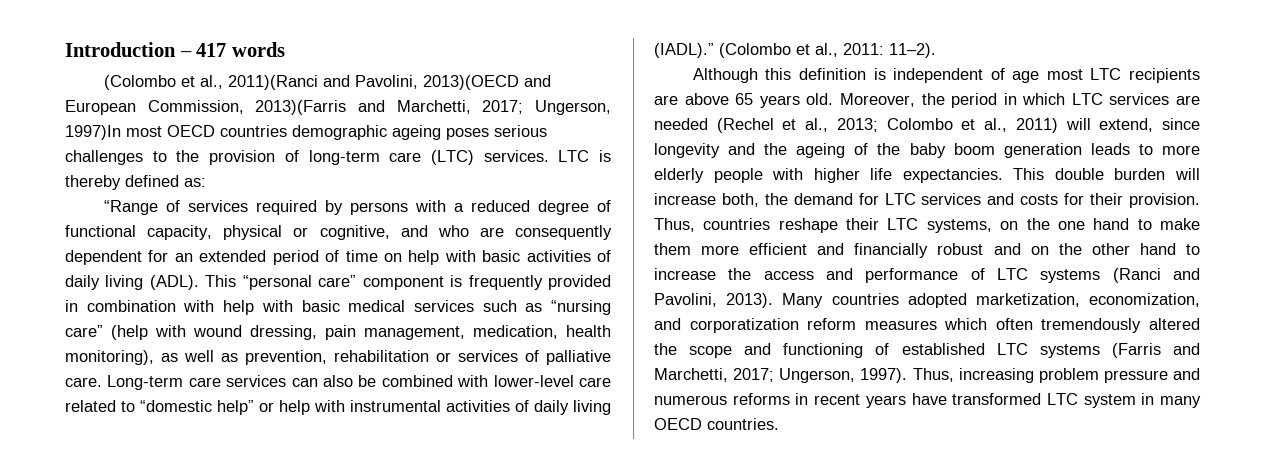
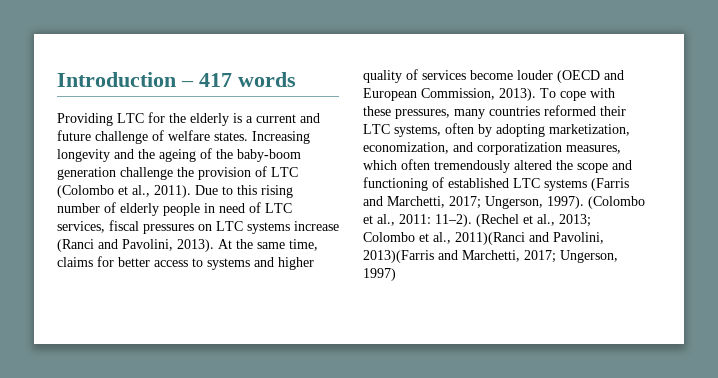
[103,75,551,90] [65,100,612,115] [65,125,547,140] [65,150,611,165] [65,175,206,190] [103,200,611,215] [65,225,612,240] [65,250,612,265] [65,275,612,290] [65,300,611,315] [65,325,611,340] [65,350,611,365] [65,375,611,390] [65,400,611,415] [654,43,936,58] [692,68,1200,83] [654,93,1200,108] [654,118,1200,133] (Colombo et al., 2011)(Ranci and Pavolini, 2013)(OECD and European Commission, 2013)(Farris and Marchetti, 2017; Ungerson, 1997)In most OECD countries demographic ageing poses serious challenges to the provision of long-term care (LTC) services. LTC is thereby defined as: // “Range of services required by persons with a reduced degree of functional capacity, physical or cognitive, and who are consequently dependent for an extended period of time on help with basic activities of daily living (ADL). This “personal care” component is frequently provided in combination with help with basic medical services such as “nursing care” (help with wound dressing, pain management, medication, health monitoring), as well as prevention, rehabilitation or services of palliative care. Long-term care services can also be combined with lower-level care related to “domestic help” or help with instrumental activities of daily living (IADL).” (Colombo et al., 2011: 11–2). // Although this definition is independent of age most LTC recipients are above 65 years old. Moreover, the period in which LTC services are needed (Rechel et al., 2013; Colombo et al., 2011) will extend, since -> [57,112,320,126] [57,130,310,144] Providing LTC for the elderly is a current and future challenge of welfare states. Increasing
[909,143,1200,158] [654,168,1200,183] [654,193,1200,208] [654,218,1200,233] [654,243,1200,258] [654,268,1200,283] [654,293,967,308] baby boom generation leads to more elderly people with higher life expectancies. This double burden will increase both, the demand for LTC services and costs for their provision. Thus, countries reshape their LTC systems, on the one hand to make them more efficient and financially robust and on the other hand to increase the access and performance of LTC systems (Ranci and Pavolini, 2013). Many countries adopted -> [237,149,301,162] [57,166,298,180] [57,185,293,198] [57,202,292,216] [57,220,339,234] [57,239,318,252] [57,256,314,270] [363,69,624,83] [363,88,615,101] [363,105,626,119] [363,123,545,137] baby-boom generation challenge the provision of LTC (Colombo et al., 2011). Due to this rising number of elderly people in need of LTC services, fiscal pressures on LTC systems increase (Ranci and Pavolini, 2013). At the same time, claims for better access to systems and higher quality of services become louder (OECD and European Commission, 2013). To cope with these pressures, many countries reformed their LTC systems, often by adopting
[807,318,937,330] reform measures -> [566,145,621,154] measures,
[912,368,1200,383] [654,393,1201,408] [654,418,779,430] Thus, increasing problem pressure and numerous reforms in recent years have transformed LTC system in many OECD countries. -> [588,196,645,209] [363,214,591,227] [363,232,604,245] [363,250,618,263] [363,268,396,281] (Colombo et al., 2011: 11–2). (Rechel et al., 2013; Colombo et al., 2011)(Ranci and Pavolini, 2013)(Farris and Marchetti, 2017; Ungerson, 1997)

